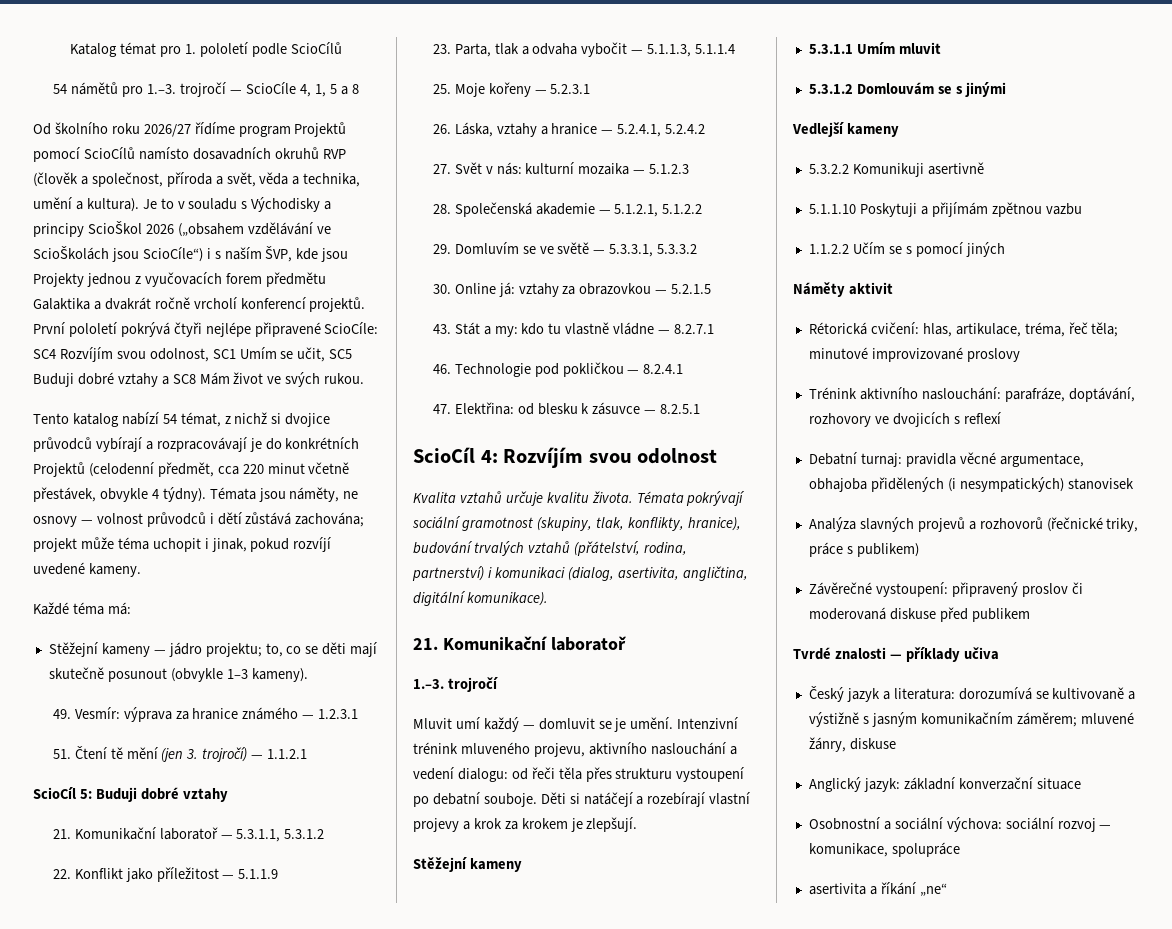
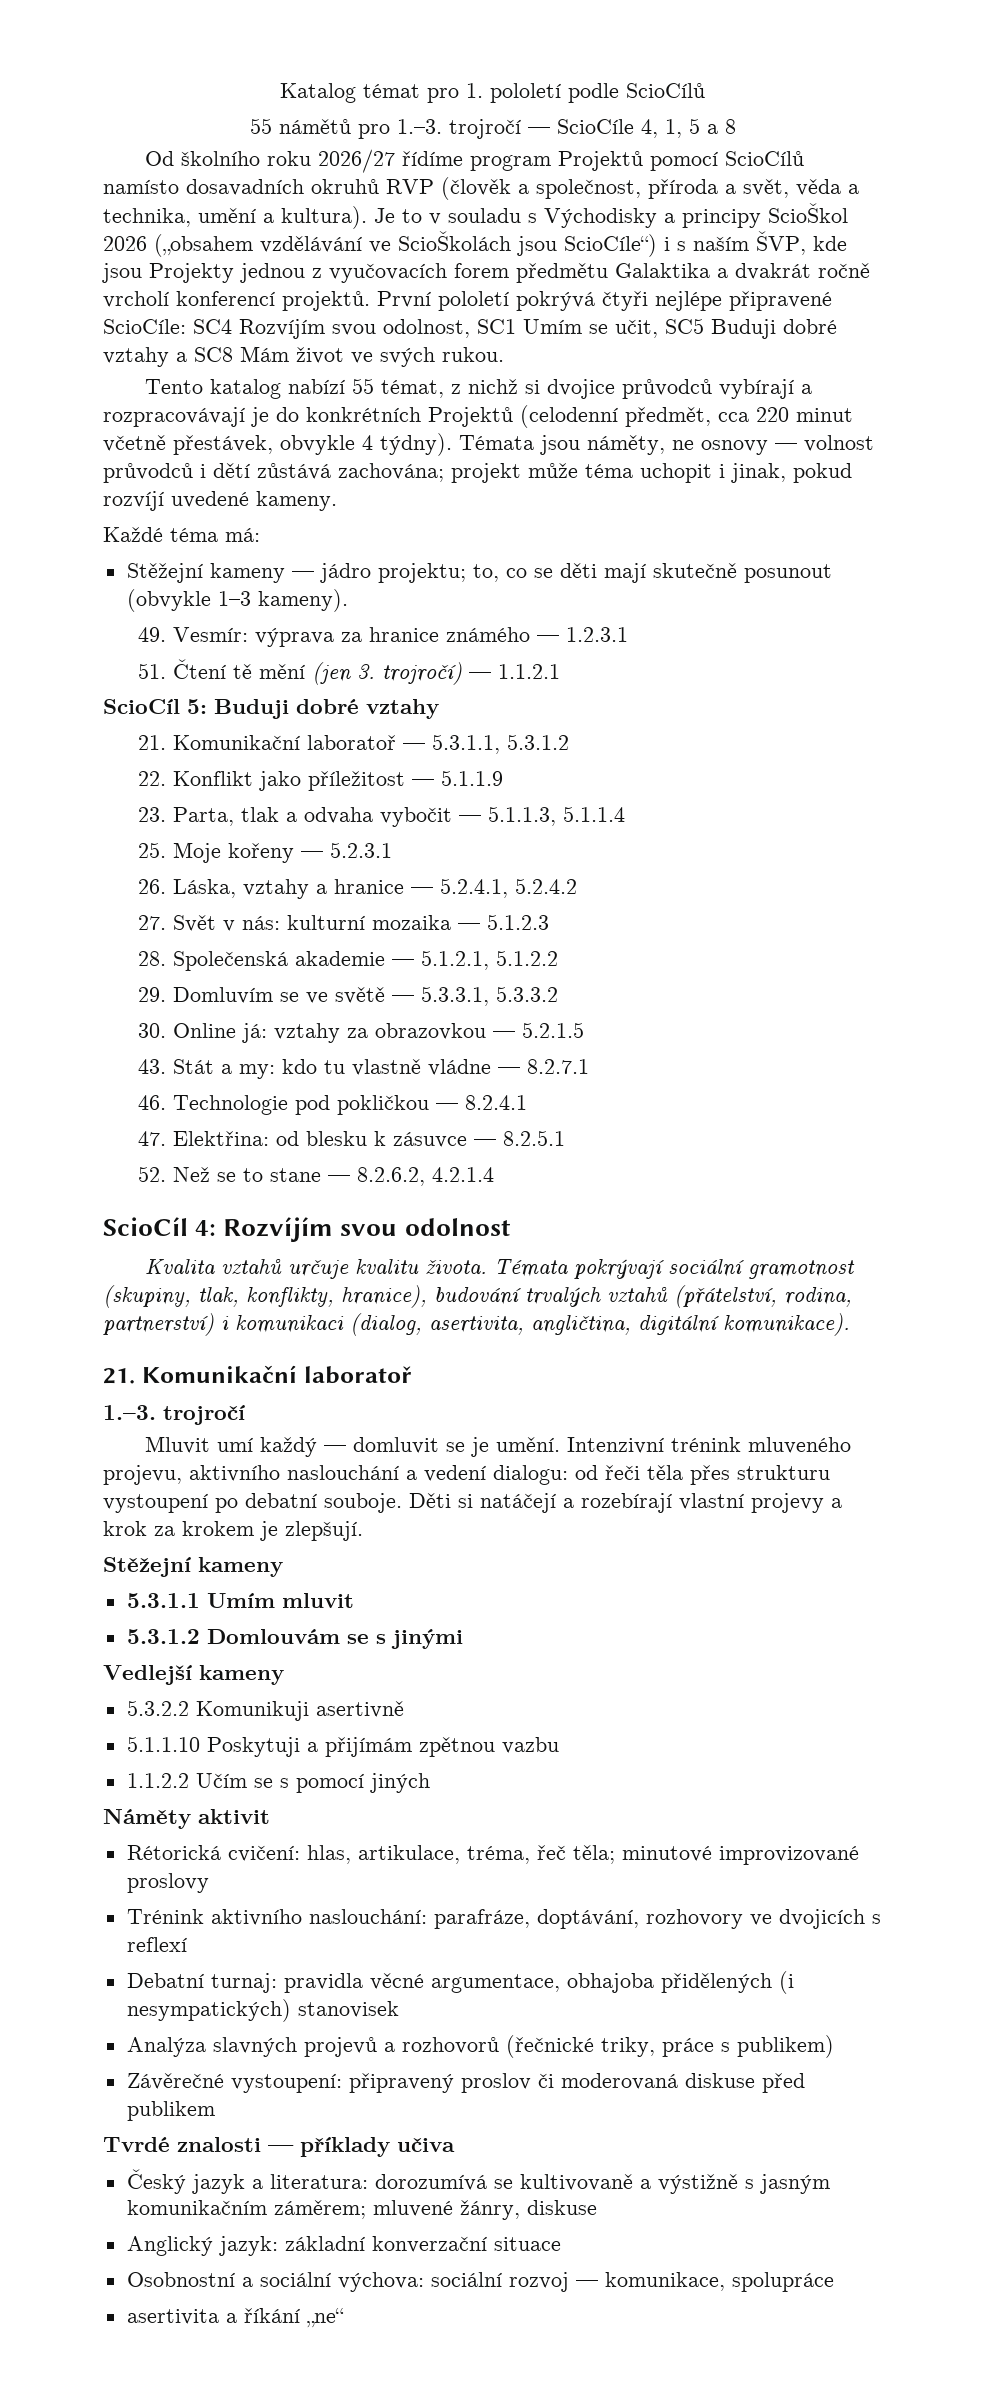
[53,84,68,94] 54 -> [249,118,272,134] 55
[162,414,177,424] 54 -> [352,378,375,394] 55
(701, 409) none -> [138,1166,495,1186] // 52. Než se to stane — 8.2.6.2, 4.2.1.4

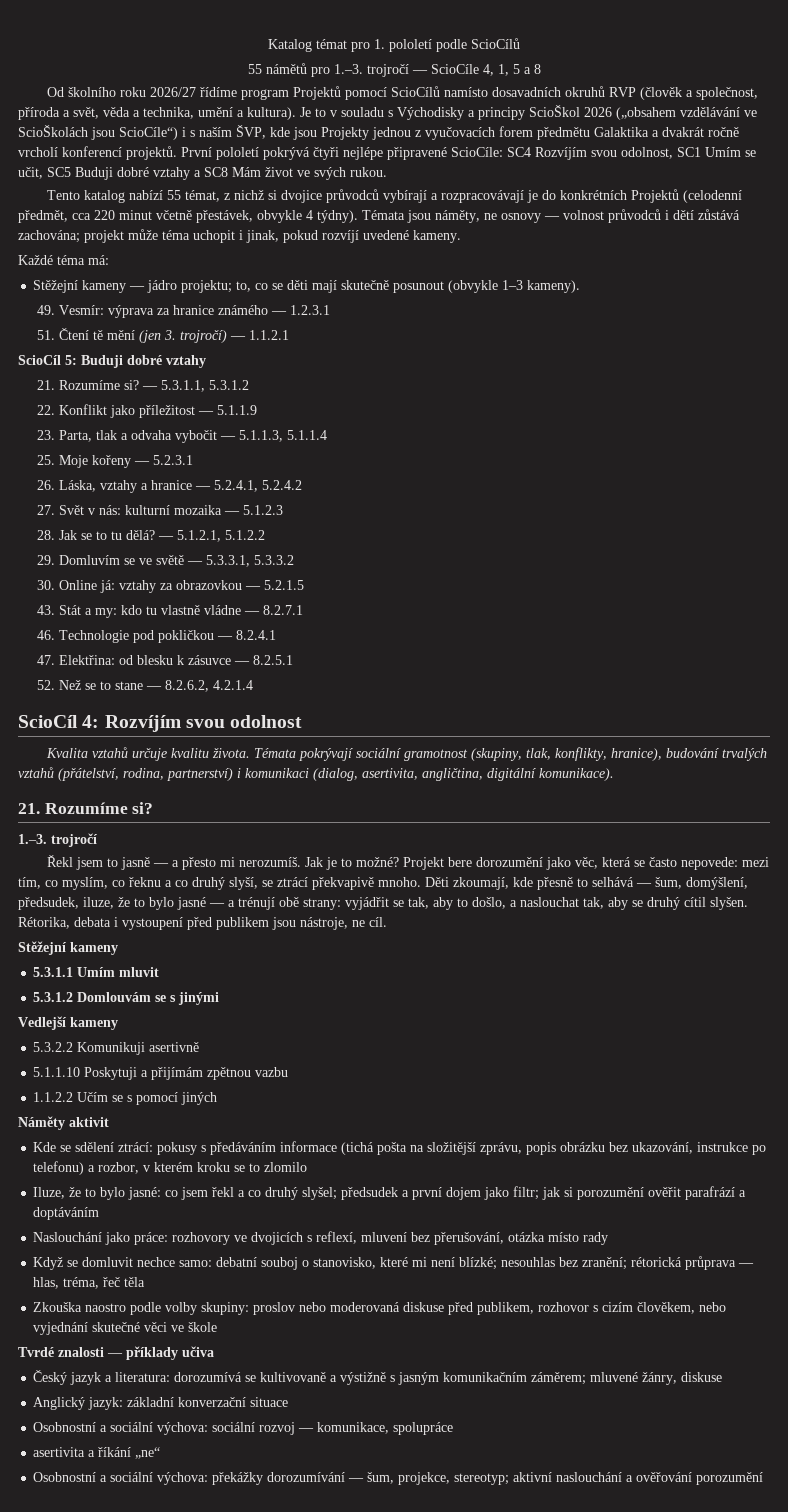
[173,735,397,750] Komunikační laboratoř -> [59,380,140,390] Rozumíme si?
[173,951,386,971] Společenská akademie -> [59,530,156,540] Jak se to tu dělá?
[141,1365,412,1384] Komunikační laboratoř -> [44,802,154,814] Rozumíme si?
[145,1436,852,1457] [103,1465,830,1485] [103,1493,842,1513] [103,1521,363,1541] Mluvit umí každý — domluvit se je umění. Intenzivní trénink mluveného projevu, aktivního naslouchání a vedení dialogu: od řeči těla přes strukturu vystoupení po debatní souboje. Děti si natáčejí a rozebírají vlastní projevy a krok za krokem je zlepšují. -> [47,855,770,870] [18,877,748,890] [18,897,748,910] [18,917,387,930] Řekl jsem to jasně — a přesto mi nerozumíš. Jak je to možné? Projekt bere dorozumění jako věc, která se často nepovede: mezi tím, co myslím, co řeknu a co druhý slyší, se ztrácí překvapivě mnoho. Děti zkoumají, kde přesně to selhává — šum, domýšlení, předsudek, iluze, že to bylo jasné — a trénují obě strany: vyjádřit se tak, aby to došlo, a naslouchat tak, aby se druhý cítil slyšen. Rétorika, debata i vystoupení před publikem jsou nástroje, ne cíl.
[126,1845,859,1865] [126,1873,209,1893] [126,1909,881,1929] [126,1937,187,1952] [126,1971,794,1994] [126,1999,399,2022] [126,2035,834,2058] [126,2073,805,2093] [126,2101,215,2121] Rétorická cvičení: hlas, artikulace, tréma, řeč těla; minutové improvizované proslovy // Trénink aktivního naslouchání: parafráze, doptávání, rozhovory ve dvojicích s reflexí // Debatní turnaj: pravidla věcné argumentace, obhajoba přidělených (i nesympatických) stanovisek // Analýza slavných projevů a rozhovorů (řečnické triky, práce s publikem) // Závěrečné vystoupení: připravený proslov či moderovaná diskuse před publikem -> [33,1141,767,1155] [33,1161,308,1175] [33,1186,747,1200] [33,1207,100,1220] [33,1231,609,1245] [33,1256,755,1270] [33,1277,146,1289] [33,1302,727,1315] [33,1322,218,1335] Kde se sdělení ztrácí: pokusy s předáváním informace (tichá pošta na složitější zprávu, popis obrázku bez ukazování, instrukce po telefonu) a rozbor, v kterém kroku se to zlomilo // Iluze, že to bylo jasné: co jsem řekl a co druhý slyšel; předsudek a první dojem jako filtr; jak si porozumění ověřit parafrází a doptáváním // Naslouchání jako práce: rozhovory ve dvojicích s reflexí, mluvení bez přerušování, otázka místo rady // Když se domluvit nechce samo: debatní souboj o stanovisko, které mi není blízké; nesouhlas bez zranění; rétorická průprava — hlas, tréma, řeč těla // Zkouška naostro podle volby skupiny: proslov nebo moderovaná diskuse před publikem, rozhovor s cizím člověkem, nebo vyjednání skutečné věci ve škole
(344, 2318) none -> [33,1472,764,1485] // Osobnostní a sociální výchova: překážky dorozumívání — šum, projekce, stereotyp; aktivní naslouchání a ověřování porozumění

